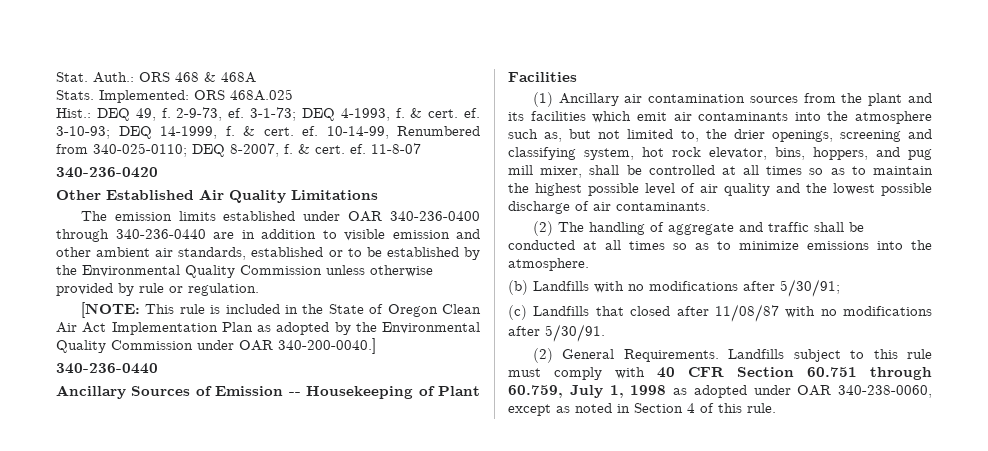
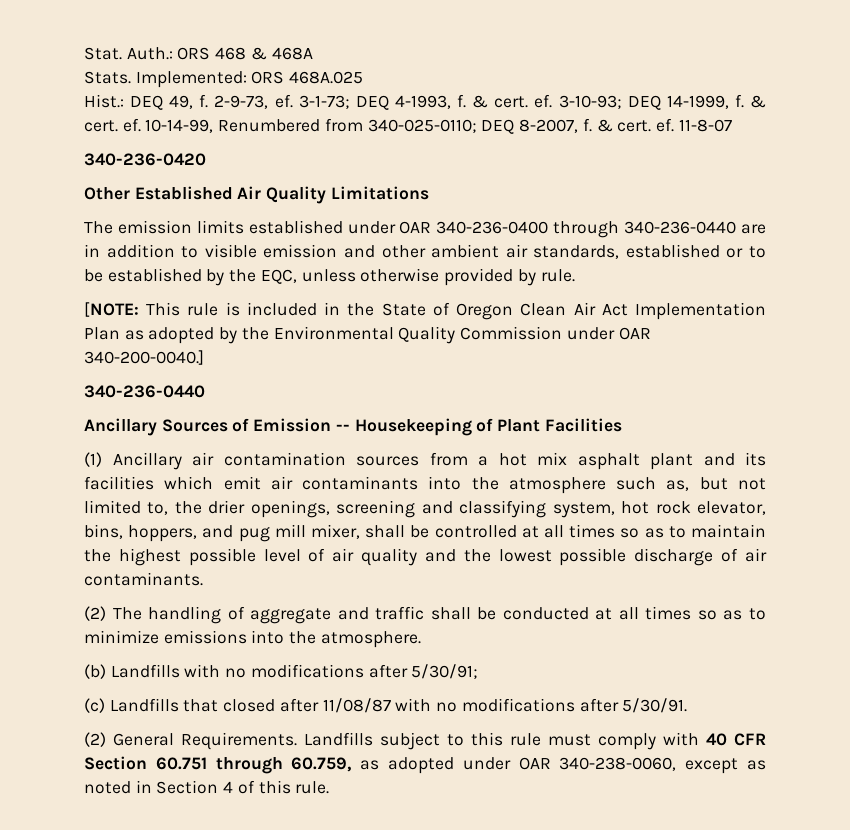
[82,265,322,278] Environmental Quality Commission -> [260,269,297,284] EQC,
[139,283,259,296] rule or regulation. -> [540,269,575,282] rule.
[841,93,863,103] the -> [478,452,640,470] a hot mix asphalt
[569,385,667,398] July 1, 1998 -> (352, 764) none

